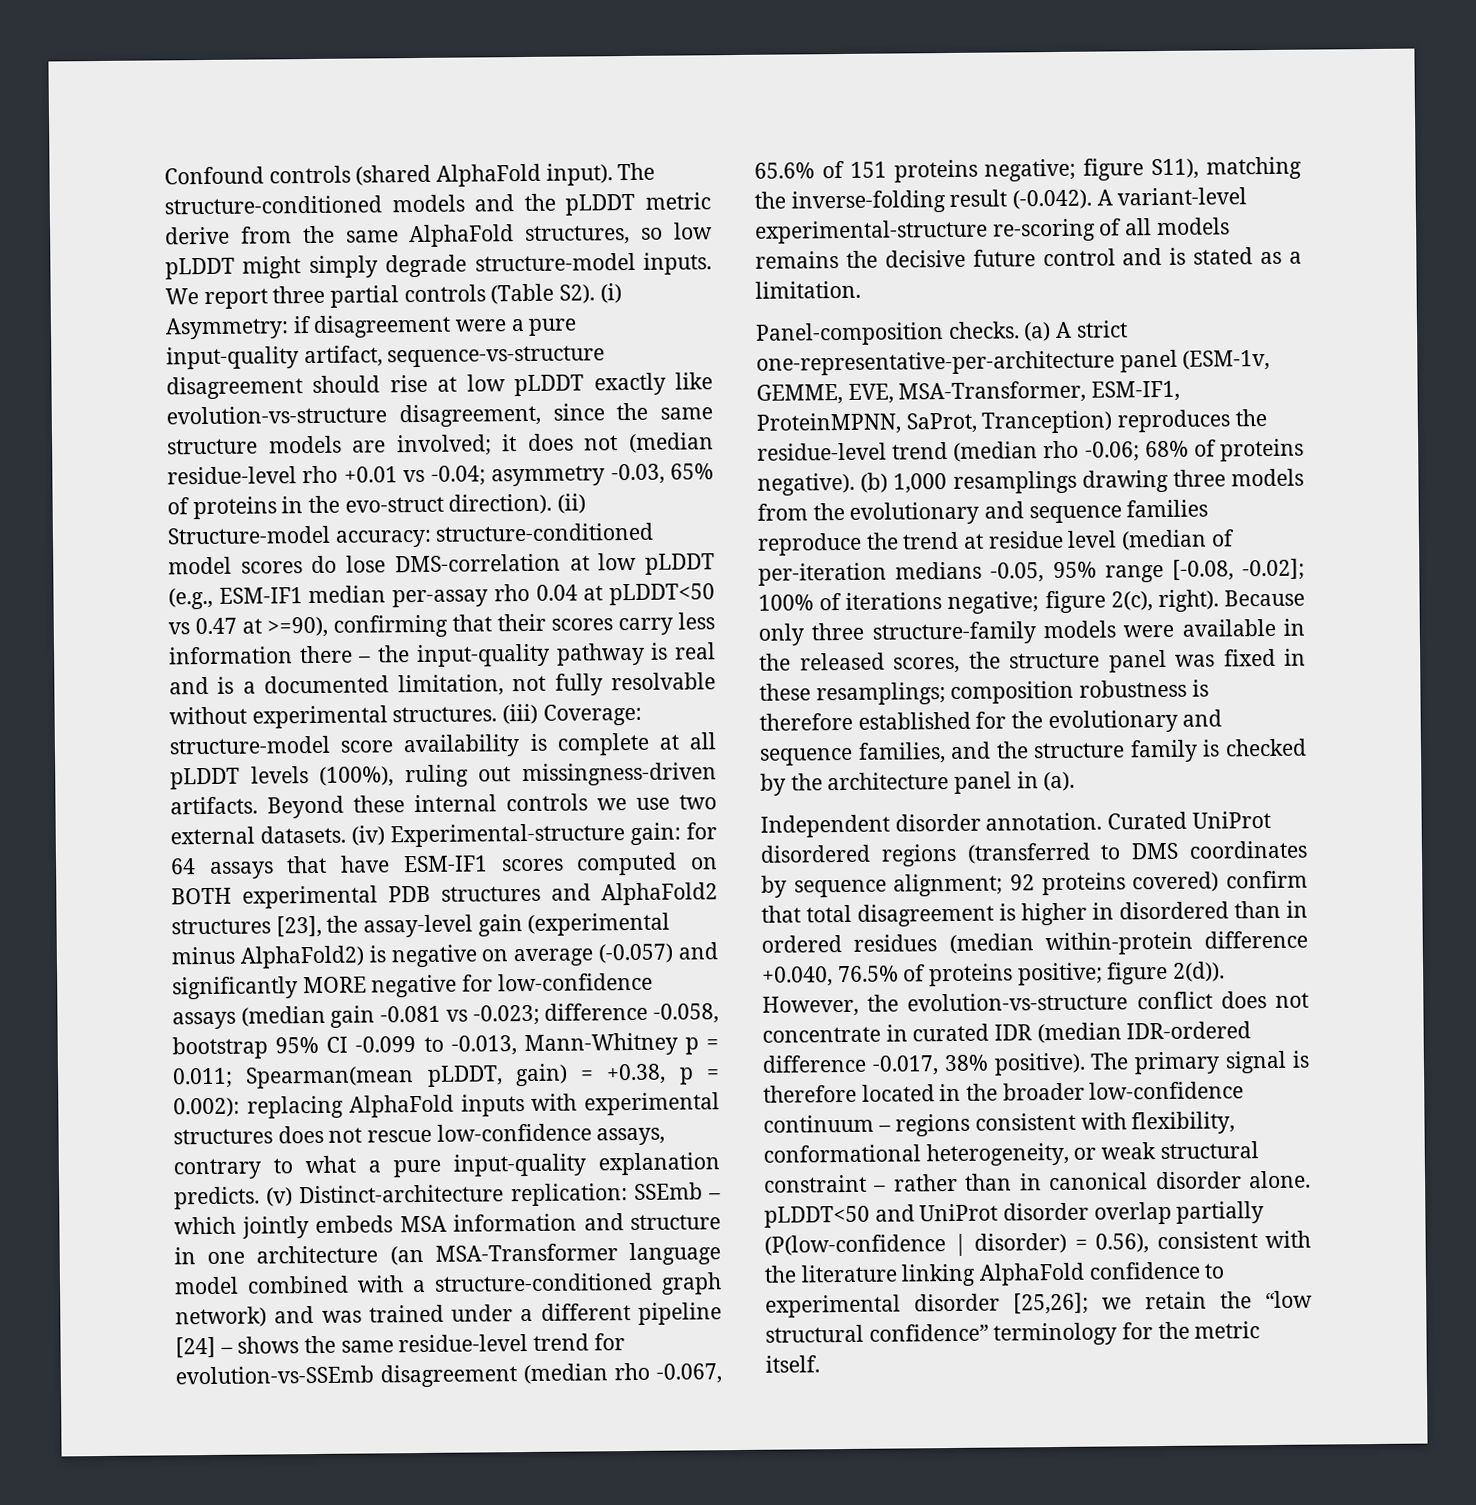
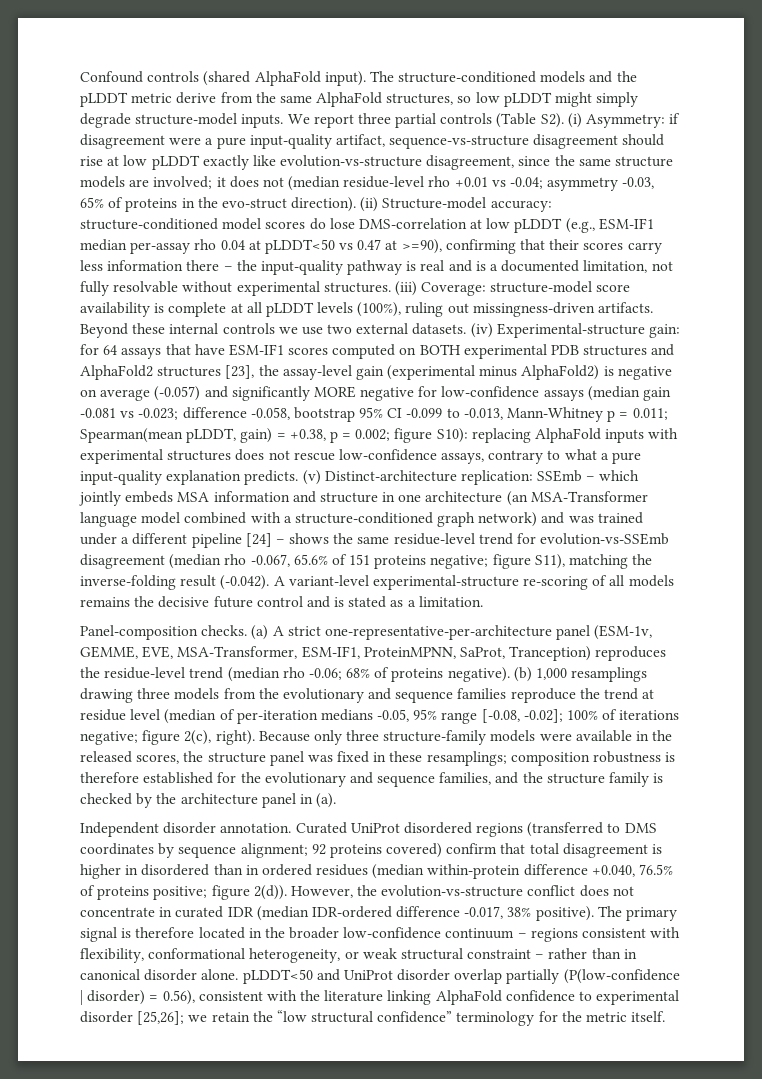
[173,1097,240,1118] 0.002): -> [355,428,468,443] 0.002; figure S10):

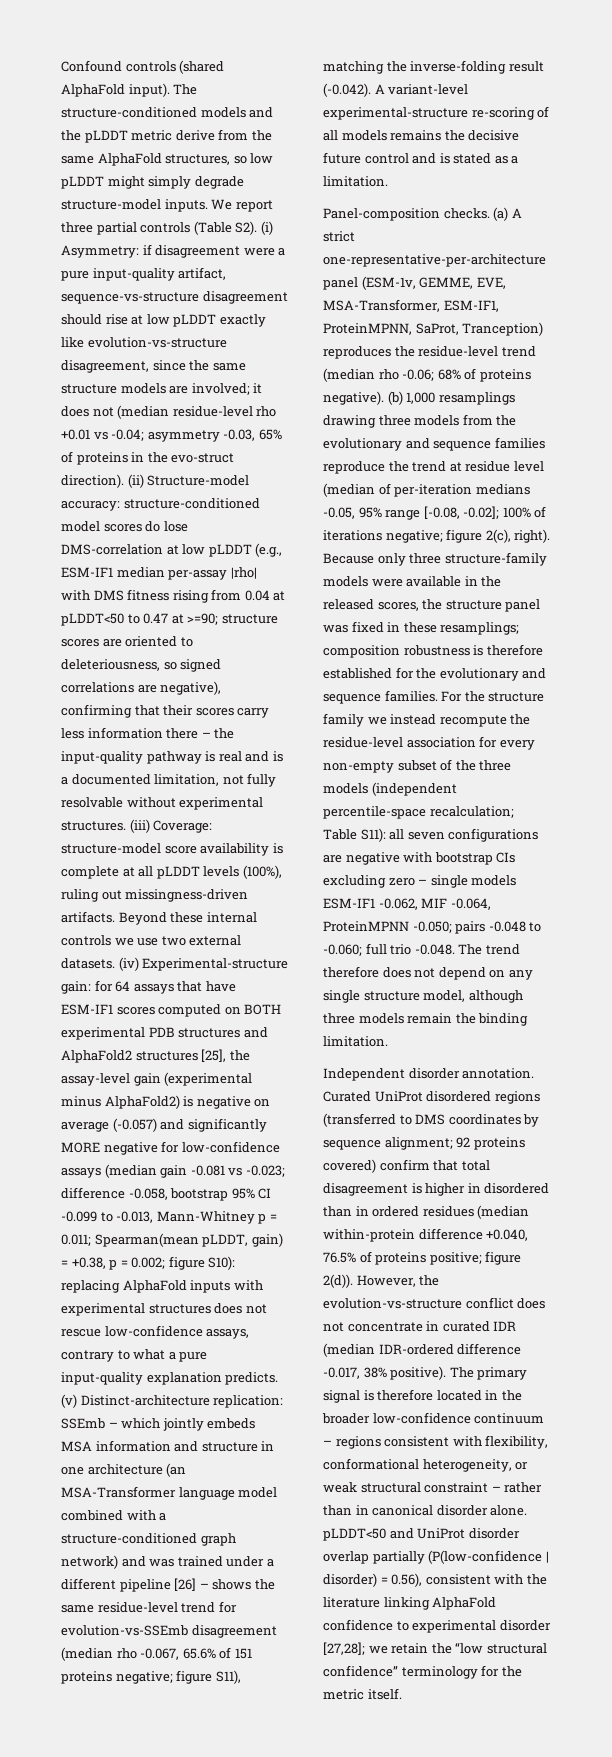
[194,239,217,250] rho -> [230,567,257,579] [61,589,242,603] |rho| with DMS fitness rising from
[339,243,354,250] vs -> [127,614,140,624] to
[401,239,442,254] >=90), -> [187,613,278,625] [61,636,193,647] [61,659,222,672] [61,681,222,695] >=90; structure scores are oriented to deleteriousness, so signed correlations are negative),
[225,365,255,379] [23], -> [201,1049,227,1062] [25],
[245,533,272,547] [24] -> [174,1578,197,1591] [26]
[439,772,519,785] families, and -> [384,690,463,702] families. For
[653,773,664,783] [80,793,337,808] is checked by the architecture panel in (a). -> [367,714,531,727] [323,736,535,750] [323,759,512,773] [323,782,457,796] [323,806,514,819] [323,828,539,842] [323,852,516,865] [323,875,517,888] [323,898,491,910] [323,921,542,934] [323,943,520,956] [323,966,533,980] [323,990,523,1003] [323,1013,529,1026] [323,1036,388,1047] we instead recompute the residue-level association for every non-empty subset of the three models (independent percentile-space recalculation; Table S11): all seven configurations are negative with bootstrap CIs excluding zero – single models ESM-IF1 -0.062, MIF -0.064, ProteinMPNN -0.050; pairs -0.048 to -0.060; full trio -0.048. The trend therefore does not depend on any single structure model, although three models remain the binding limitation.
[137,1011,185,1025] [25,26]; -> [323,1642,365,1655] [27,28];

